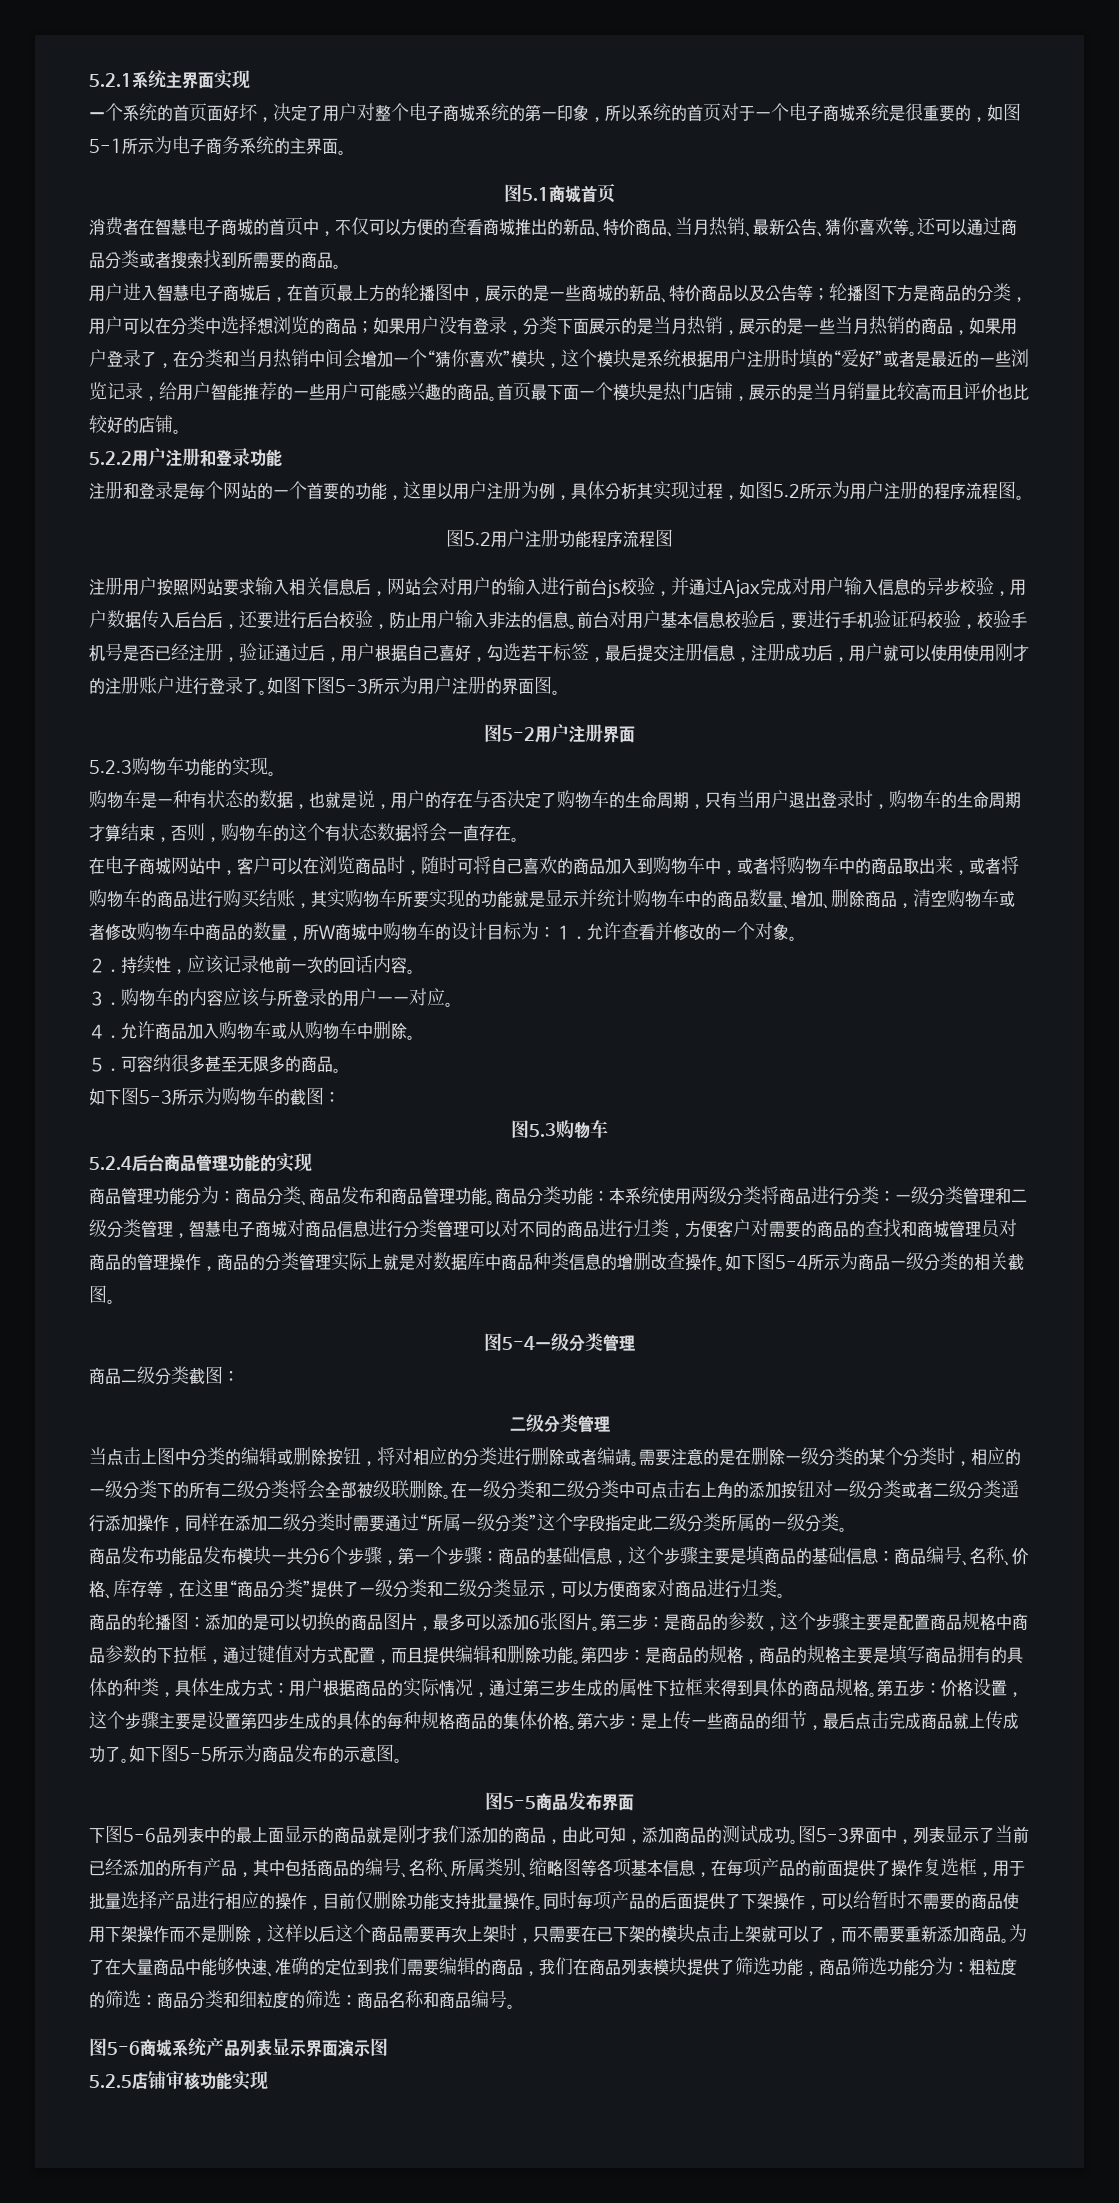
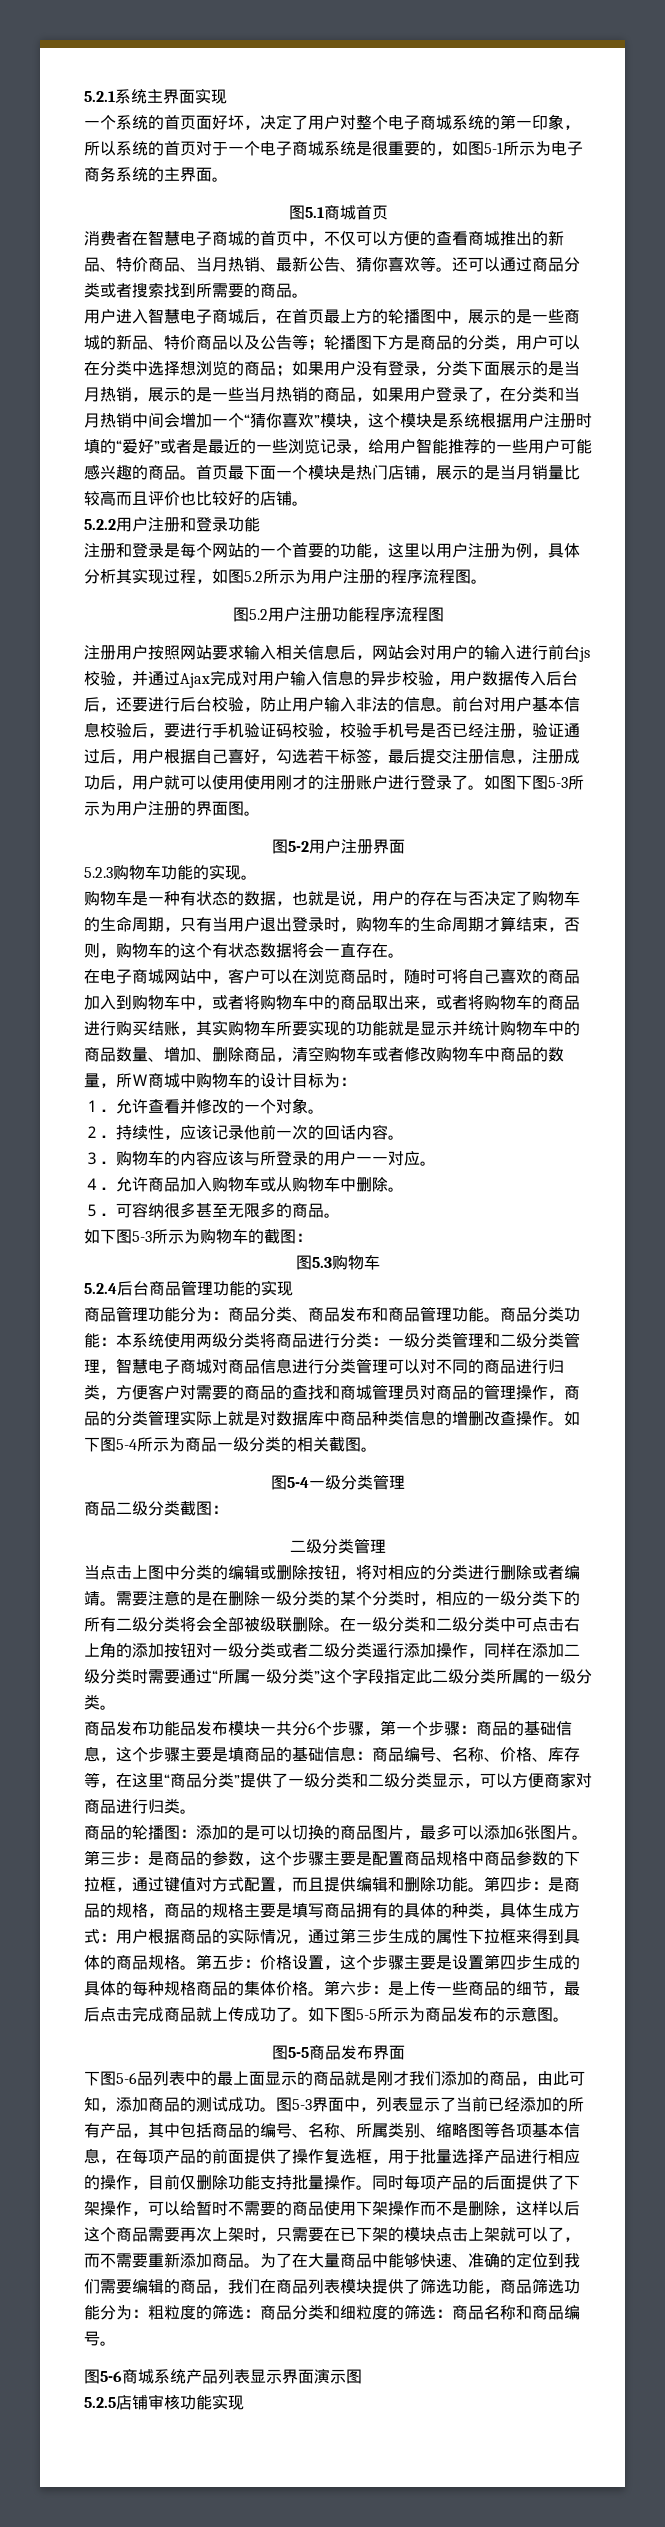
(555, 932) none -> (356, 1081) //

